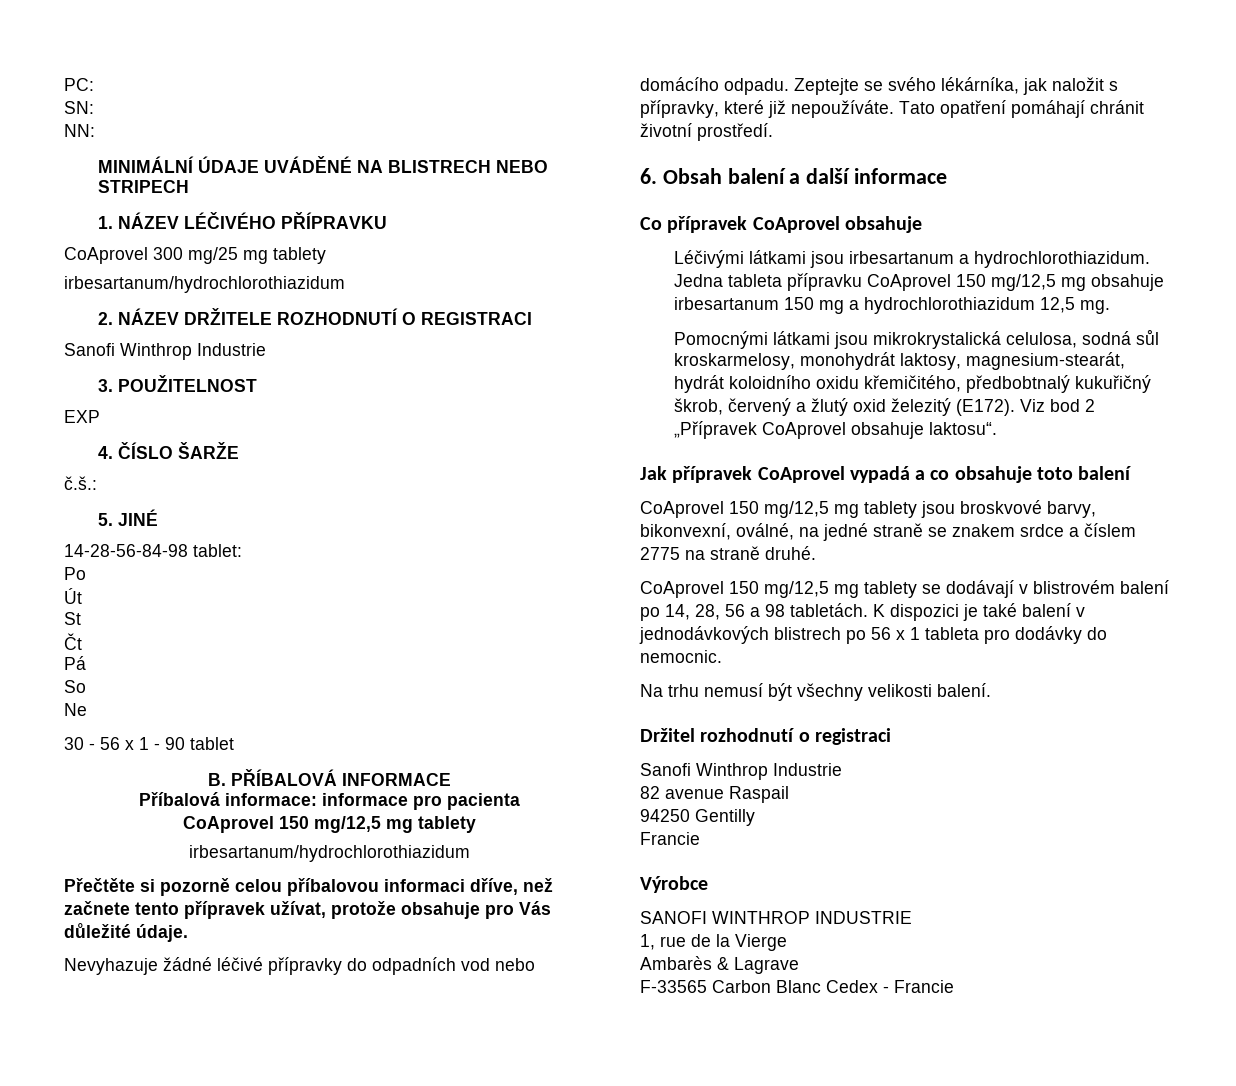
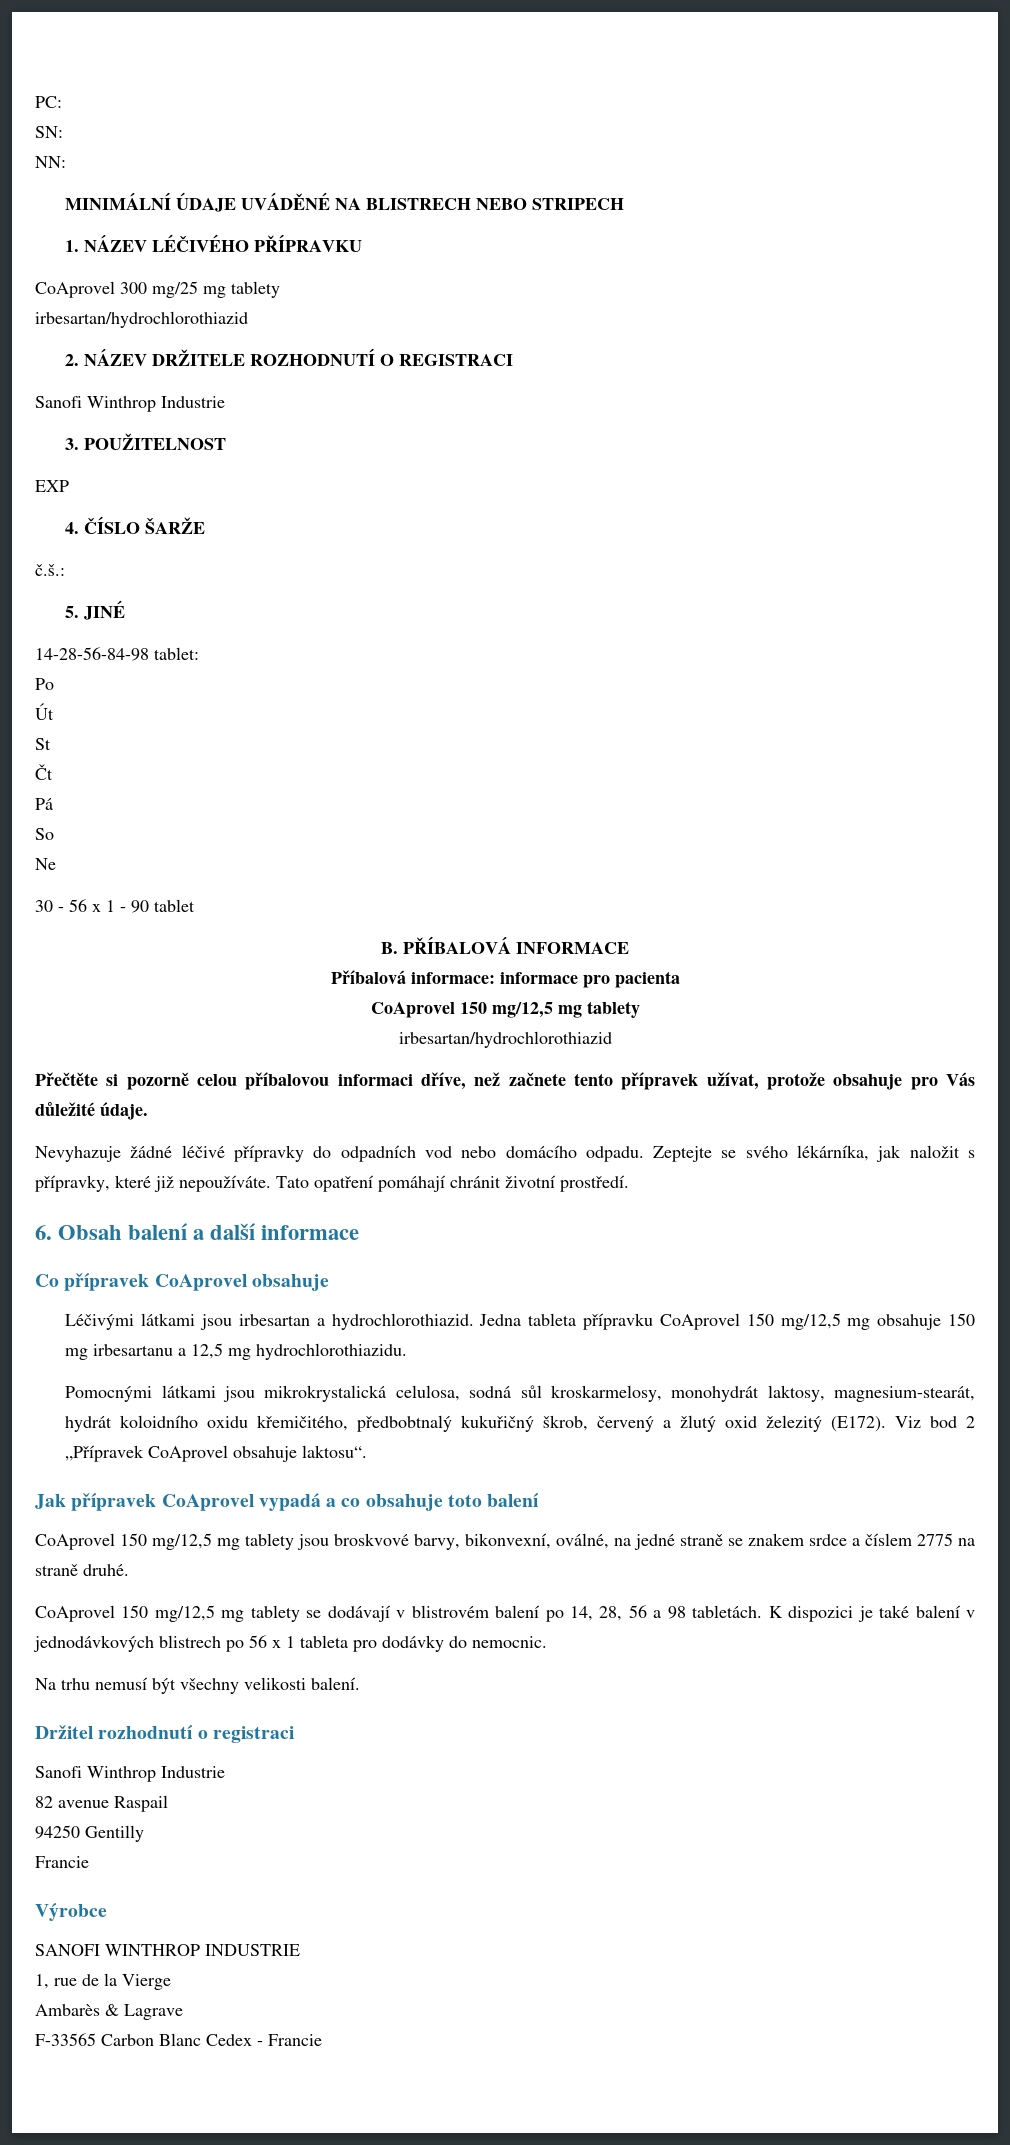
[64,276,345,293] irbesartanum/hydrochlorothiazidum -> [35,311,248,328] irbesartan/hydrochlorothiazid
[189,845,470,862] irbesartanum/hydrochlorothiazidum -> [398,1031,612,1048] irbesartan/hydrochlorothiazid
[849,251,1151,268] irbesartanum a hydrochlorothiazidum. -> [238,1313,474,1330] irbesartan a hydrochlorothiazid.
[674,297,780,310] irbesartanum -> (942, 1322) none
[849,297,1111,314] a hydrochlorothiazidum 12,5 mg. -> [93,1343,408,1360] irbesartanu a 12,5 mg hydrochlorothiazidu.

